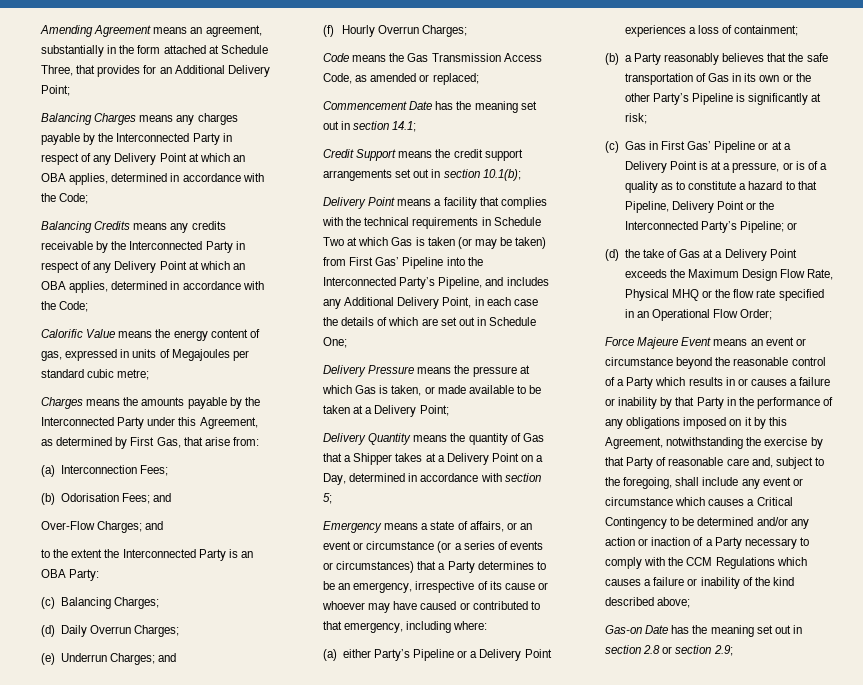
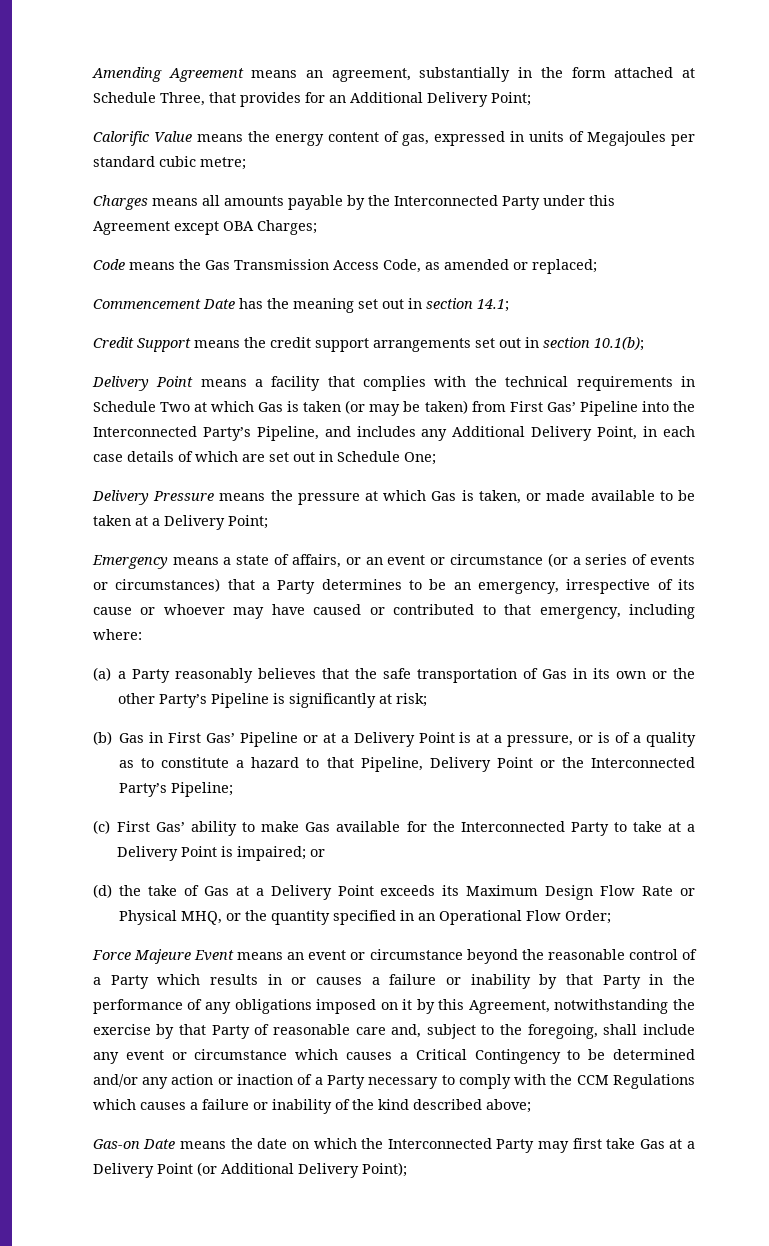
[41,113,238,125] [41,133,232,145] [41,153,245,165] [41,173,264,185] [41,193,89,204] [41,221,226,233] [41,241,245,253] [41,261,245,273] [41,281,264,293] [41,301,89,312] // Balancing Charges means any charges payable by the Interconnected Party in respect of any Delivery Point at which an OBA applies, determined in accordance with the Code; // Balancing Credits means any credits receivable by the Interconnected Party in respect of any Delivery Point at which an OBA applies, determined in accordance with the Code; -> (531, 99) none
[123,397,139,406] the -> [201,195,220,206] all
[199,417,258,429] [41,437,259,449] [41,465,168,477] [41,493,172,505] [41,521,164,533] [41,549,253,561] [41,569,100,581] [41,597,159,609] [41,625,180,637] [41,653,177,665] [323,25,420,37] Agreement, as determined by First Gas, that arise from: // (a) Interconnection Fees; // (b) Odorisation Fees; and // Over-Flow Charges; and // to the extent the Interconnected Party is an OBA Party: // (c) Balancing Charges; // (d) Daily Overrun Charges; // (e) Underrun Charges; and // (f) Hourly Overrun -> [92,221,254,235] Agreement except OBA
[323,317,339,326] the -> (123, 458) none
[323,433,544,445] [323,453,544,465] [323,473,541,485] [323,493,333,504] // Delivery Quantity means the quantity of Gas that a Shipper takes at a Delivery Point on a Day, determined in accordance with section 5; -> (268, 522) none
[342,649,552,661] [624,25,799,37] [605,53,620,65] either Party’s Pipeline or a Delivery Point experiences a loss of containment; // (b) -> (111, 674) none
[605,141,620,153] (c) -> [92,731,112,745] (b)
(785, 227) none -> [92,820,695,836] [117,846,307,861] // (c) First Gas’ ability to make Gas available for the Interconnected Party to take at a Delivery Point is impaired;
[669,269,685,278] the -> [442,885,460,896] its
[807,269,834,280] [624,289,776,301] Rate, Physical MHQ or the flow rate -> [642,886,695,896] [119,910,331,925] Rate or Physical MHQ, or the quantity
[671,625,802,637] [605,645,733,656] has the meaning set out in section 2.8 or section 2.9; -> [180,1138,695,1153] [92,1162,407,1178] means the date on which the Interconnected Party may first take Gas at a Delivery Point (or Additional Delivery Point);

